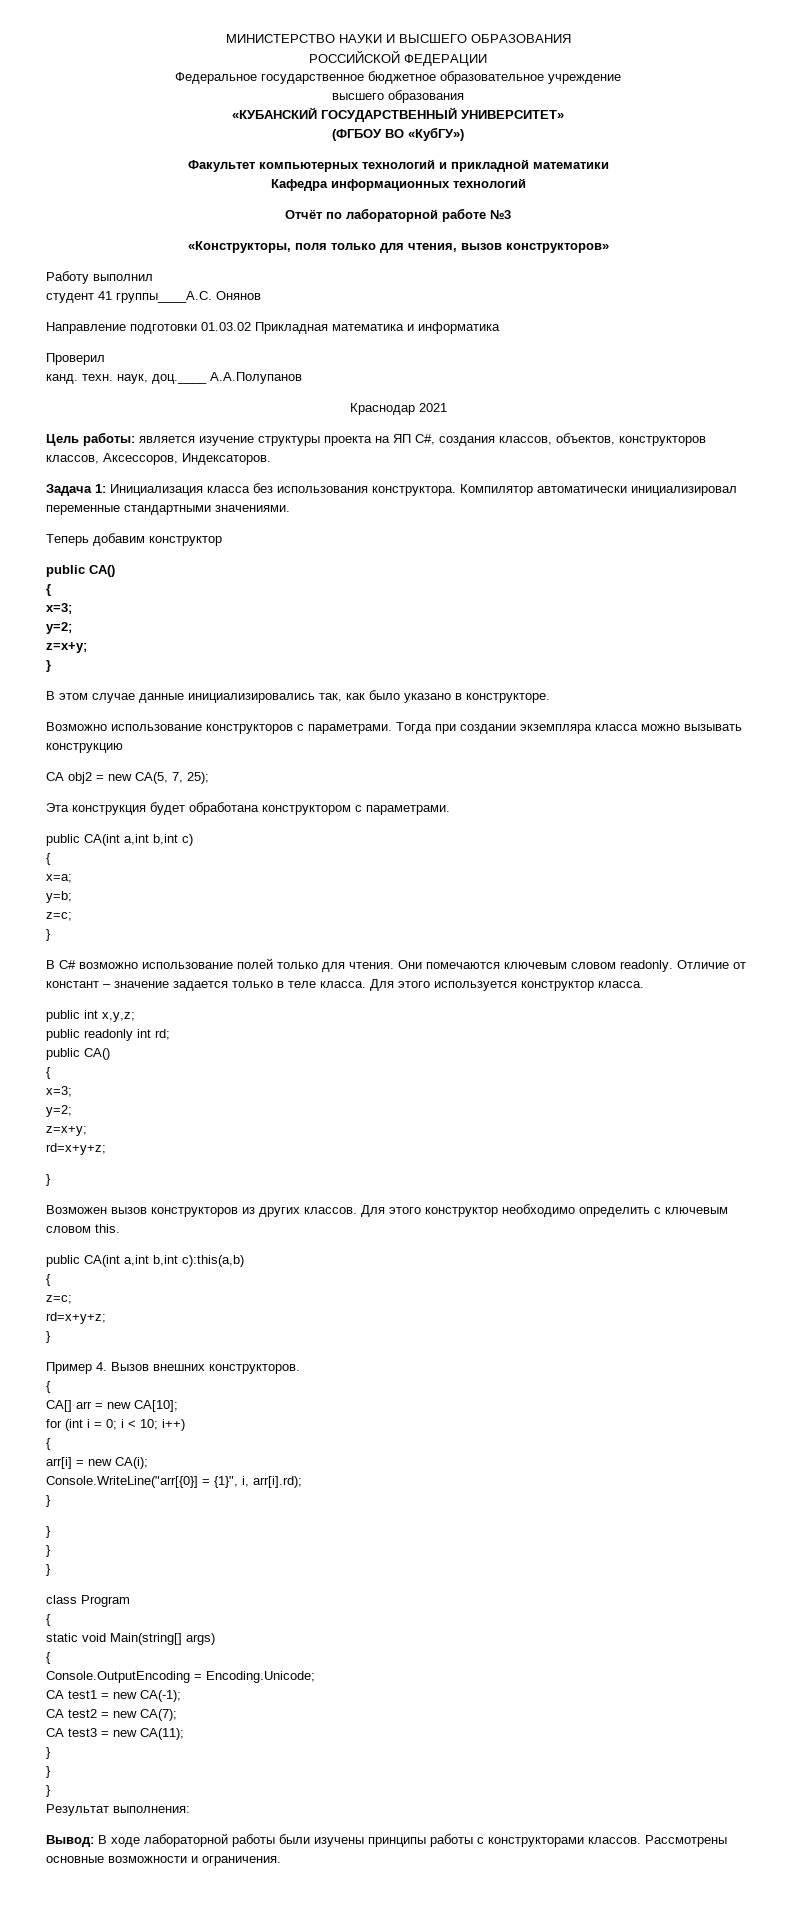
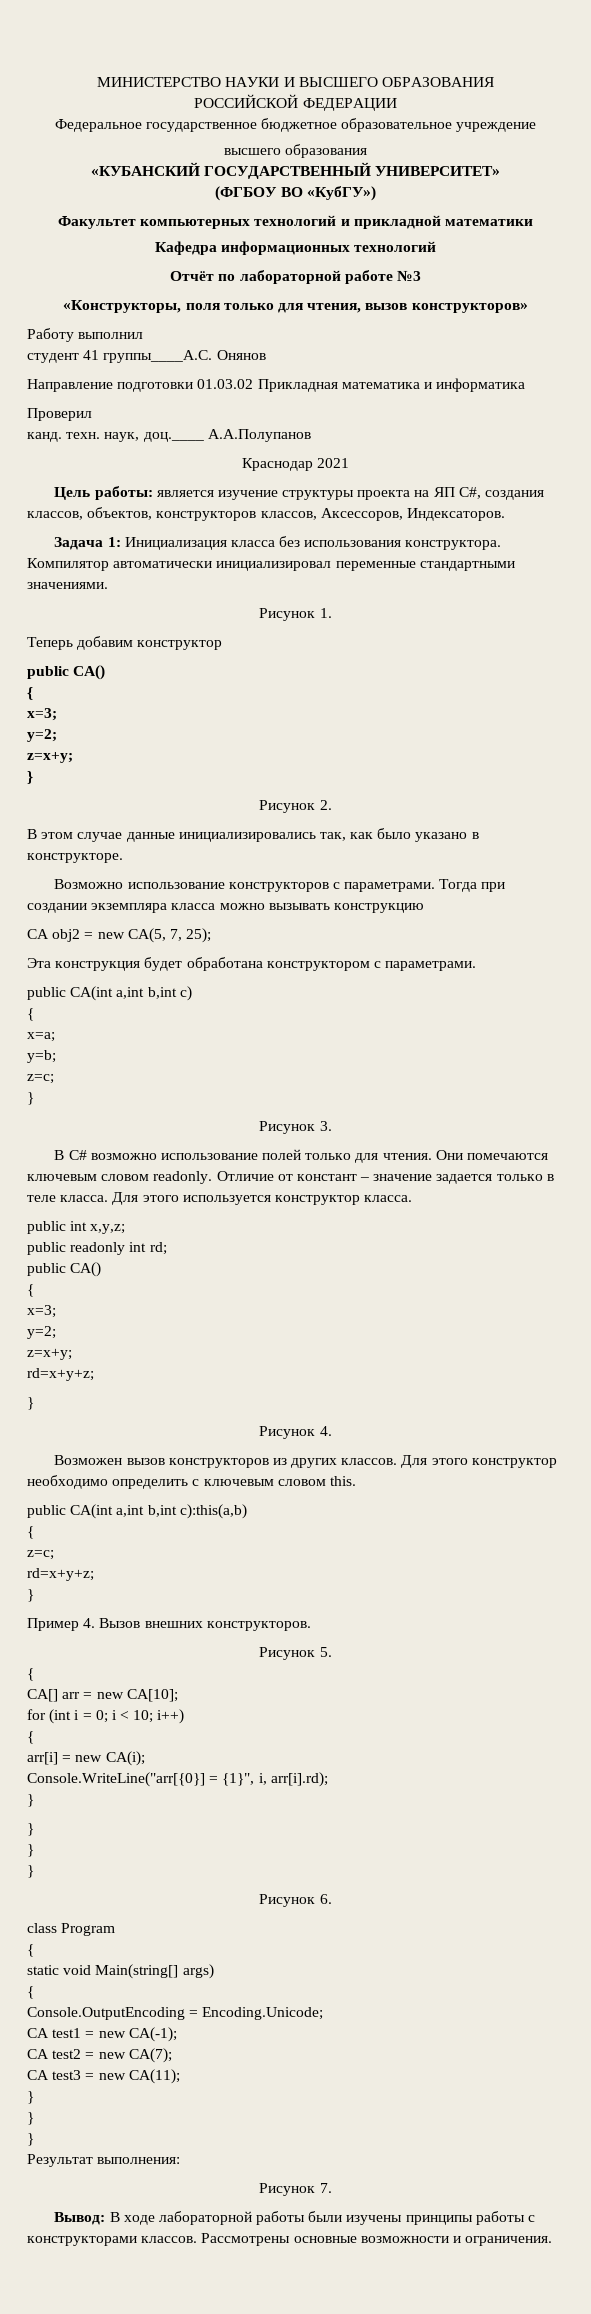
(290, 508) none -> [259,608,332,621] // Рисунок 1.
(51, 666) none -> [259,800,332,813] // Рисунок 2.
(51, 935) none -> [259,1121,332,1134] // Рисунок 3.
(51, 1180) none -> [259,1426,332,1439] // Рисунок 4.
(300, 1369) none -> [259,1647,332,1660] // Рисунок 5.
(51, 1570) none -> [259,1894,332,1907] // Рисунок 6.
(190, 1809) none -> [259,2183,332,2196] // Рисунок 7.

